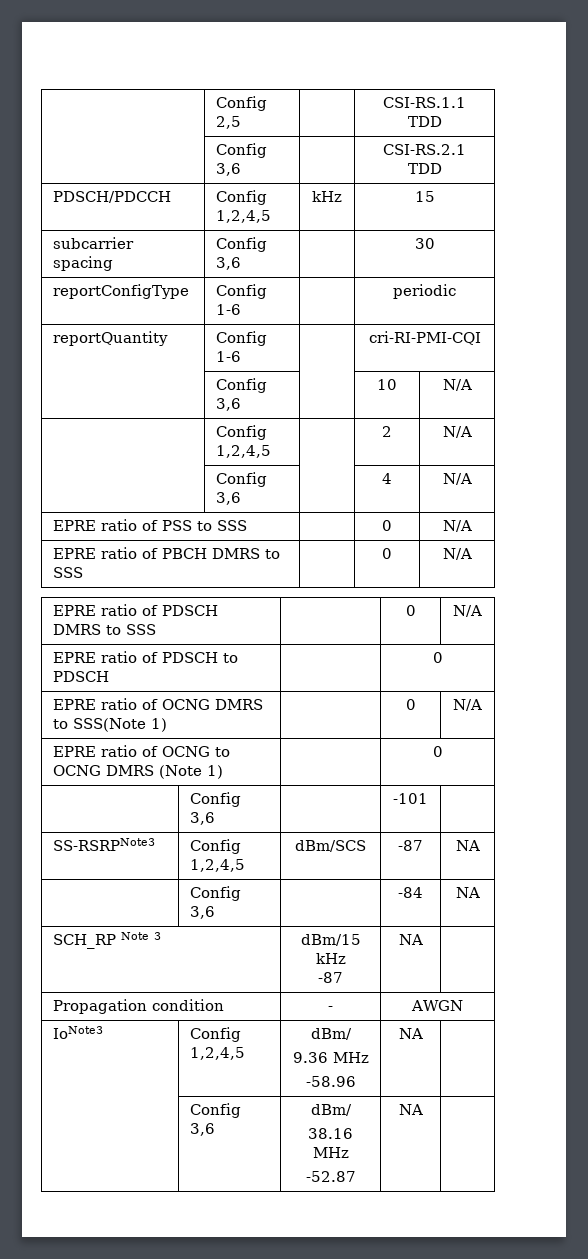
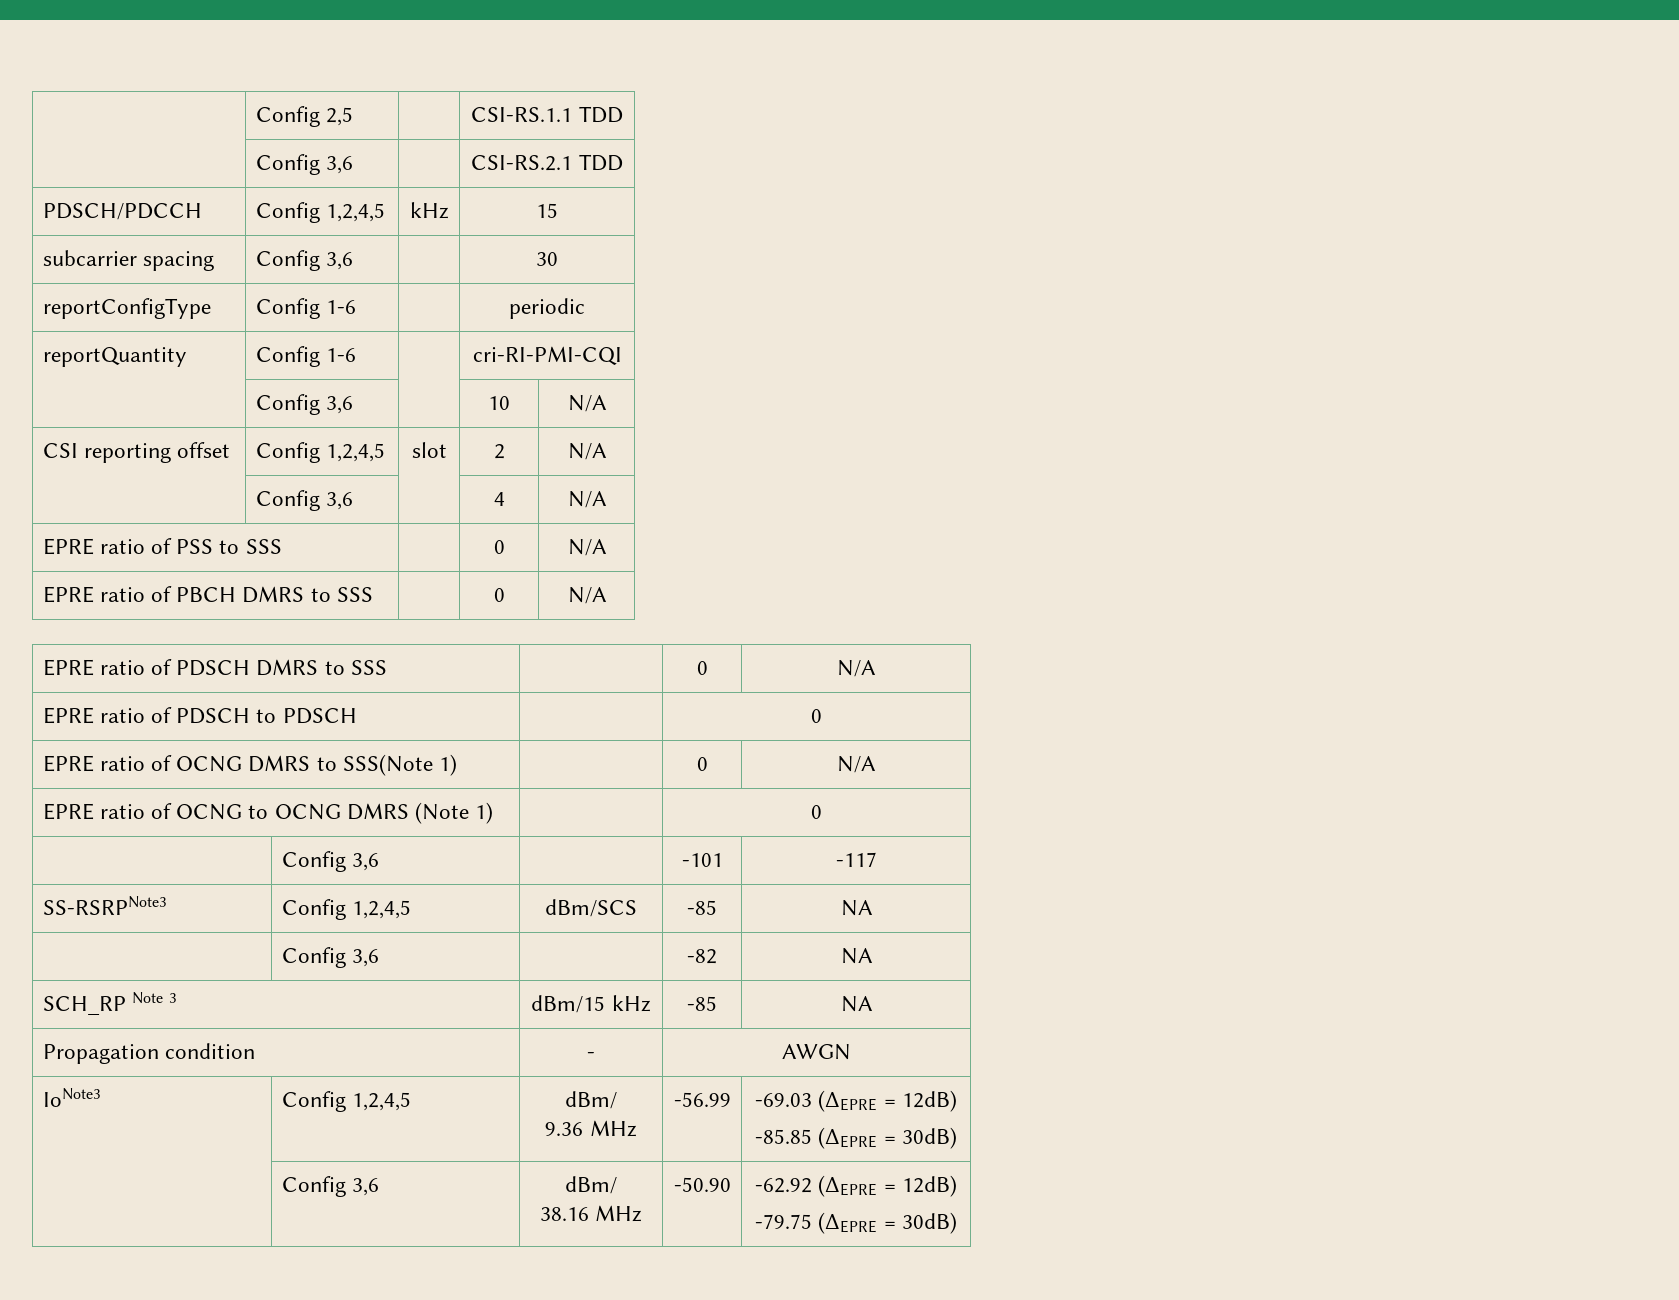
[215,425,267,440] [215,445,271,458] | Config 1,2,4,5 | -> [42,442,230,463] [255,442,385,463] [411,442,447,458] CSI reporting offset | Config 1,2,4,5 | slot
(428, 798) none -> [835,852,877,867] -117
[398,840,423,851] -87 -> [687,900,717,915] -85
[398,887,423,898] -84 -> [687,949,717,964] -82
[318,972,343,983] [398,934,423,945] // -87 | NA | -> [687,996,717,1011] [840,996,873,1012] | -85 | NA
[305,1076,356,1087] [398,1028,423,1039] // -58.96 | NA | -> [673,1092,731,1107] [755,1090,957,1112] [755,1127,957,1149] | -56.99 | -69.03 (ΔEPRE = 12dB) // -85.85 (ΔEPRE = 30dB)
[305,1171,356,1182] [398,1104,423,1115] // -52.87 | NA | -> [673,1177,731,1192] [755,1175,957,1197] [755,1212,957,1234] | -50.90 | -62.92 (ΔEPRE = 12dB) // -79.75 (ΔEPRE = 30dB)

